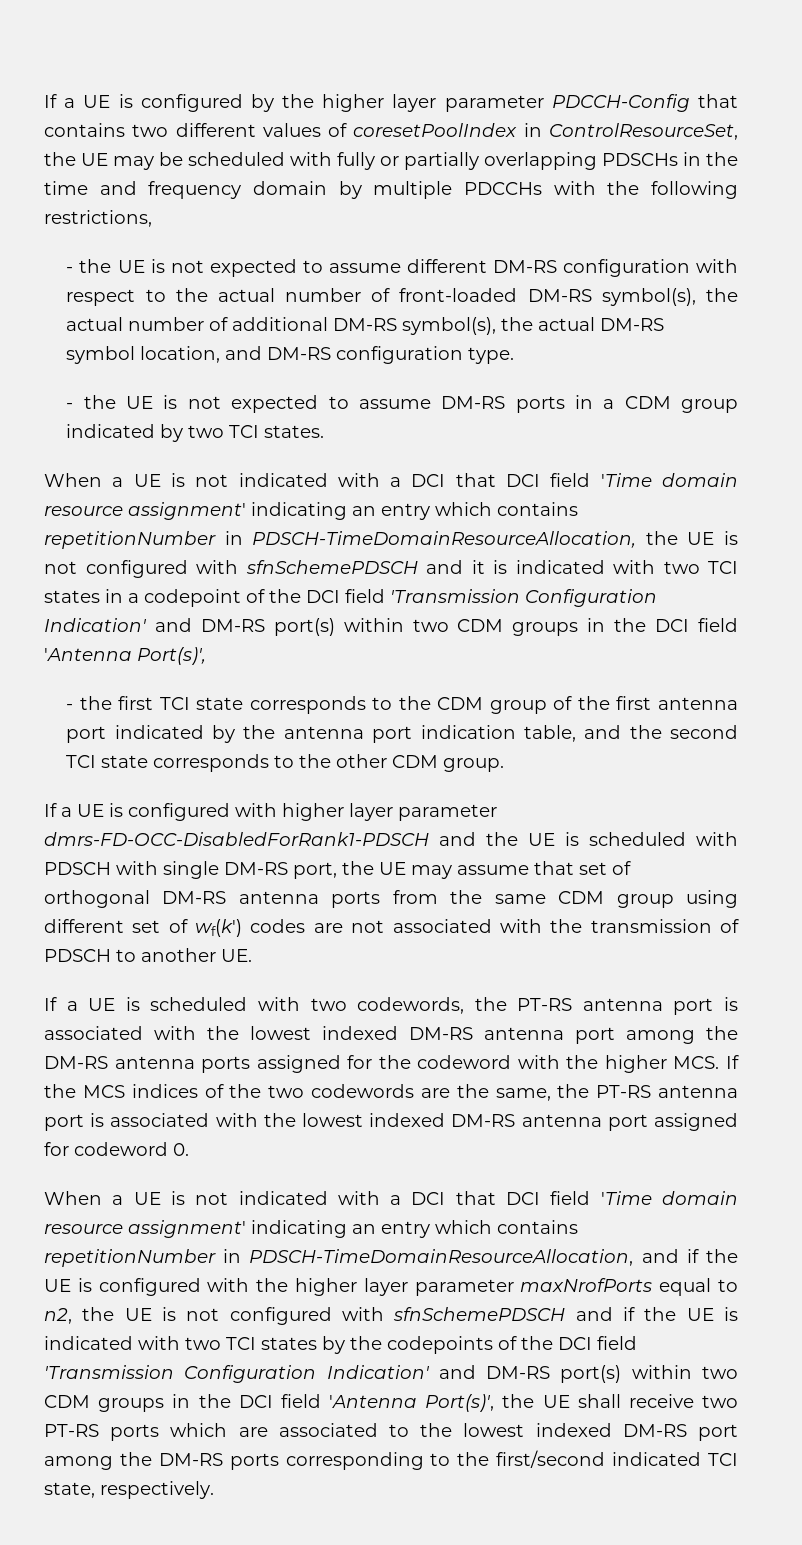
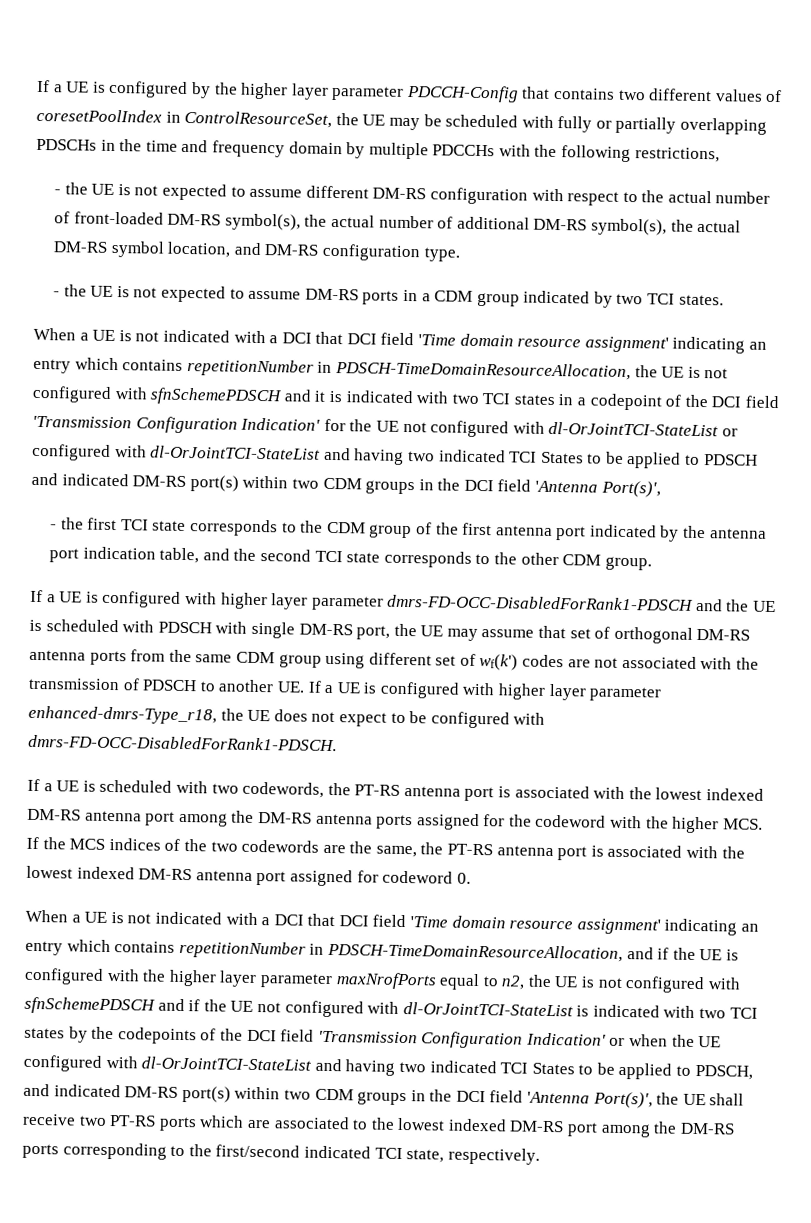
[154,618,192,632] and -> [323,418,738,438] [32,443,758,469] [31,472,129,487] for the UE not configured with dl-OrJointTCI-StateList or configured with dl-OrJointTCI-StateList and having two indicated TCI States to be applied to PDSCH and indicated
(252, 955) none -> [307,680,662,702] [28,705,546,729] [28,734,337,752] If a UE is configured with higher layer parameter enhanced-dmrs-Type_r18, the UE does not expect to be configured with dmrs-FD-OCC-DisabledForRank1-PDSCH.
(714, 1314) none -> [256,1000,574,1018] not configured with dl-OrJointTCI-StateList
[438,1365,476,1379] and -> [609,1034,722,1048] [23,1054,753,1080] [23,1083,121,1098] or when the UE configured with dl-OrJointTCI-StateList and having two indicated TCI States to be applied to PDSCH, and indicated

